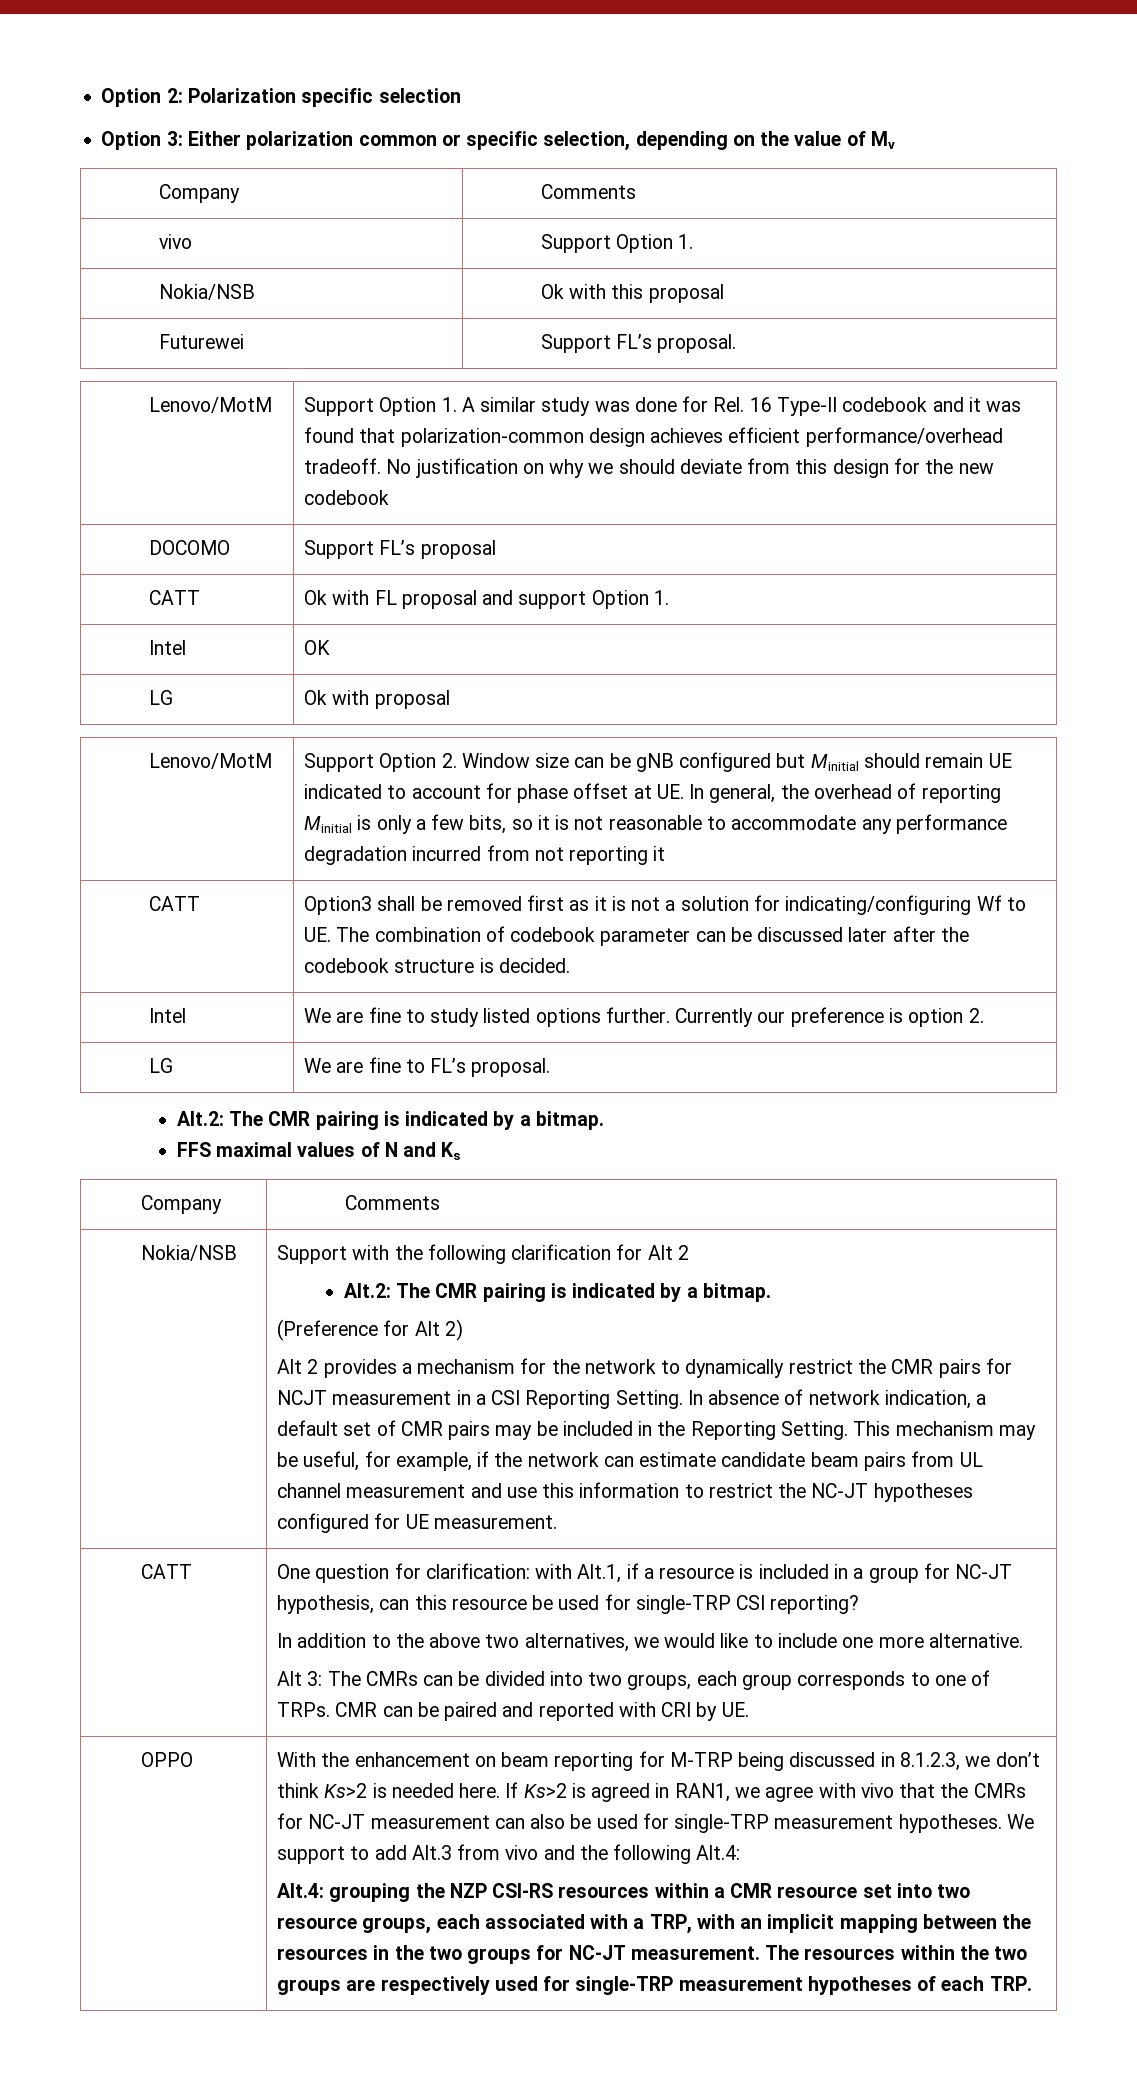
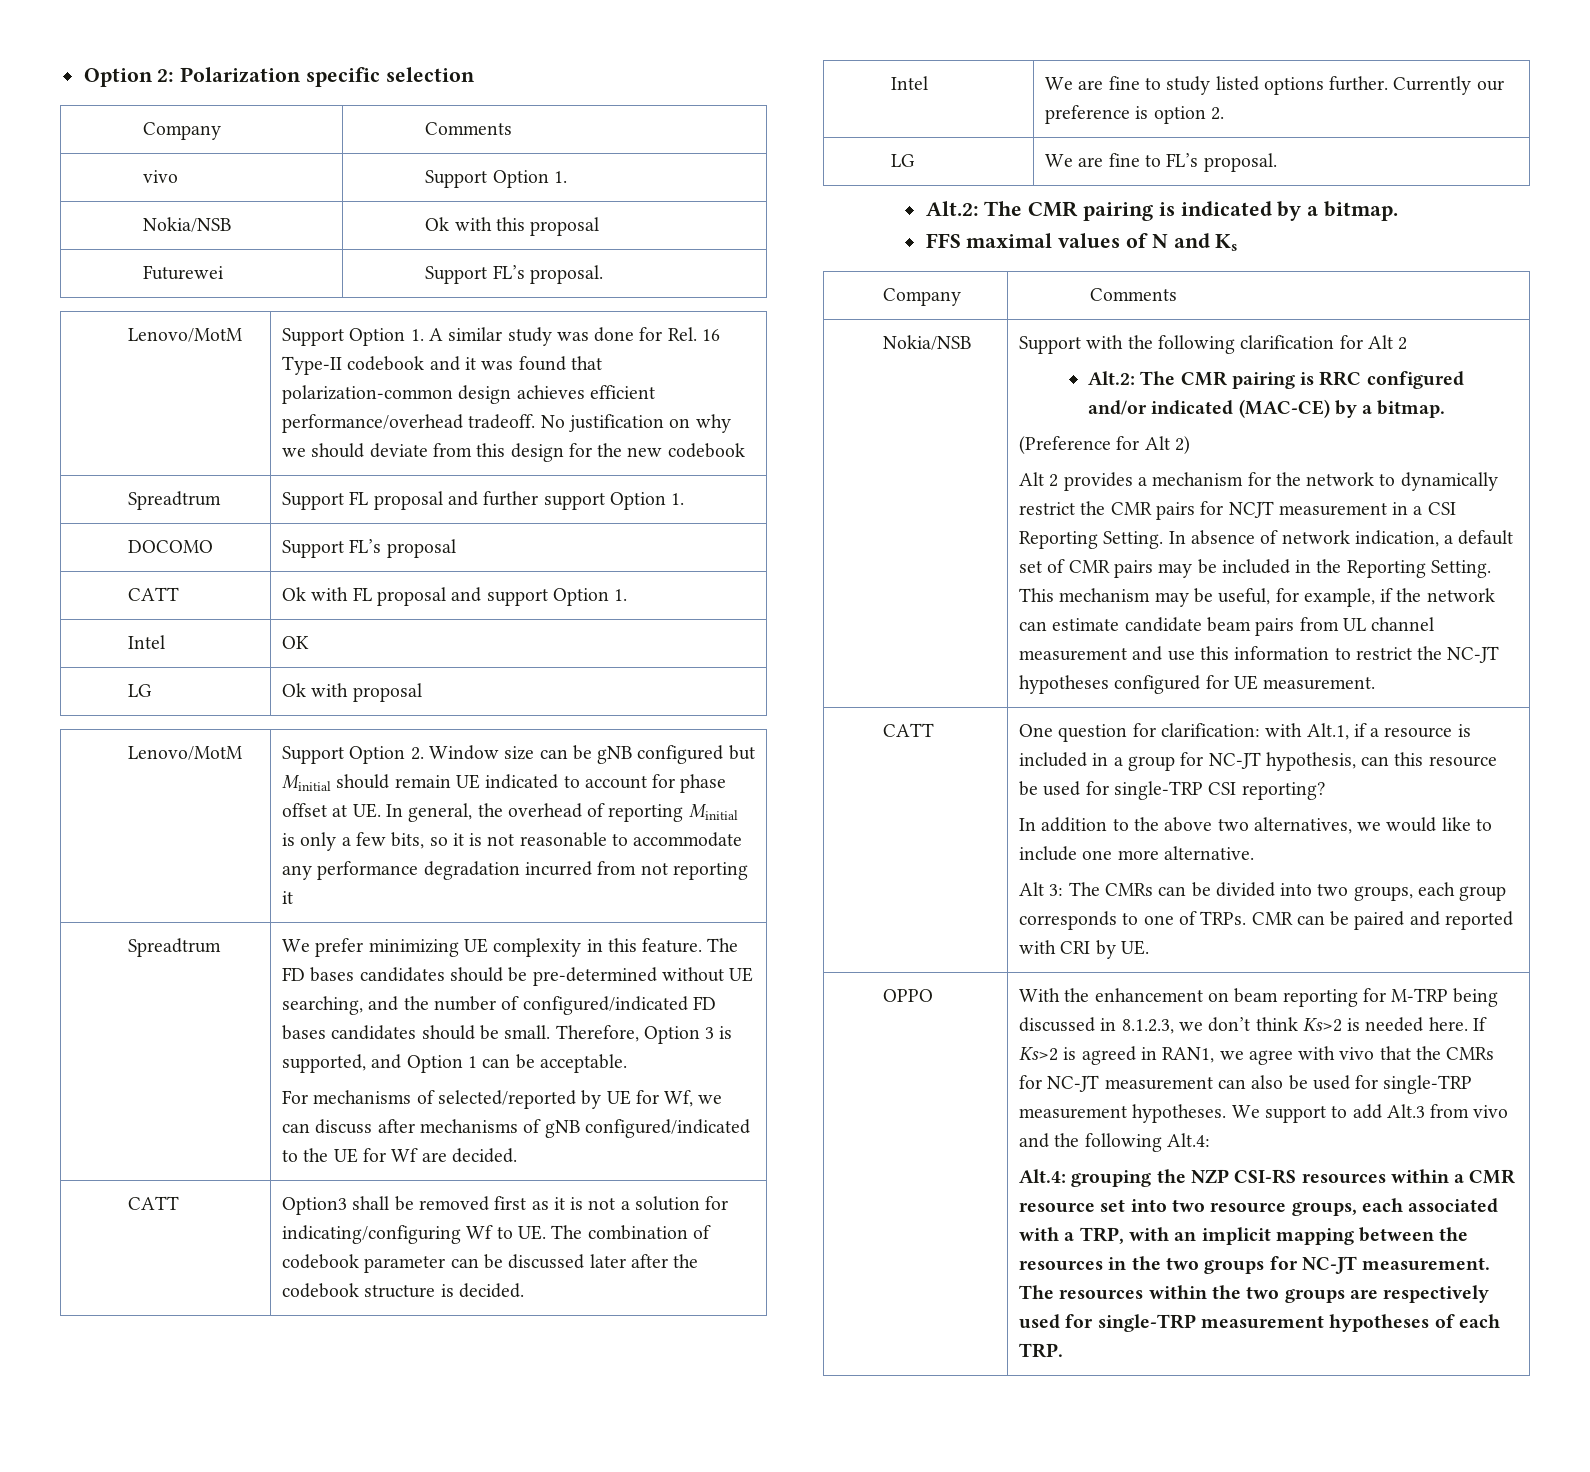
[101,131,895,151] // Option 3: Either polarization common or specific selection, depending on the value of Mv -> (475, 74) none
(390, 497) none -> [128,491,222,510] [282,491,685,510] // Spreadtrum | Support FL proposal and further support Option 1.
(666, 853) none -> [128,938,222,957] [282,938,739,957] [282,967,754,986] [282,996,716,1015] [282,1025,733,1044] [282,1054,627,1073] [282,1090,723,1109] [282,1119,750,1138] [282,1148,517,1163] // Spreadtrum | We prefer minimizing UE complexity in this feature. The FD bases candidates should be pre-determined without UE searching, and the number of configured/indicated FD bases candidates should be small. Therefore, Option 3 is supported, and Option 1 can be acceptable. // For mechanisms of selected/reported by UE for Wf, we can discuss after mechanisms of gNB configured/indicated to the UE for Wf are decided.
[572,1283,656,1298] indicated -> [1319,371,1464,389] [1088,399,1330,418] RRC configured and/or indicated (MAC-CE)

